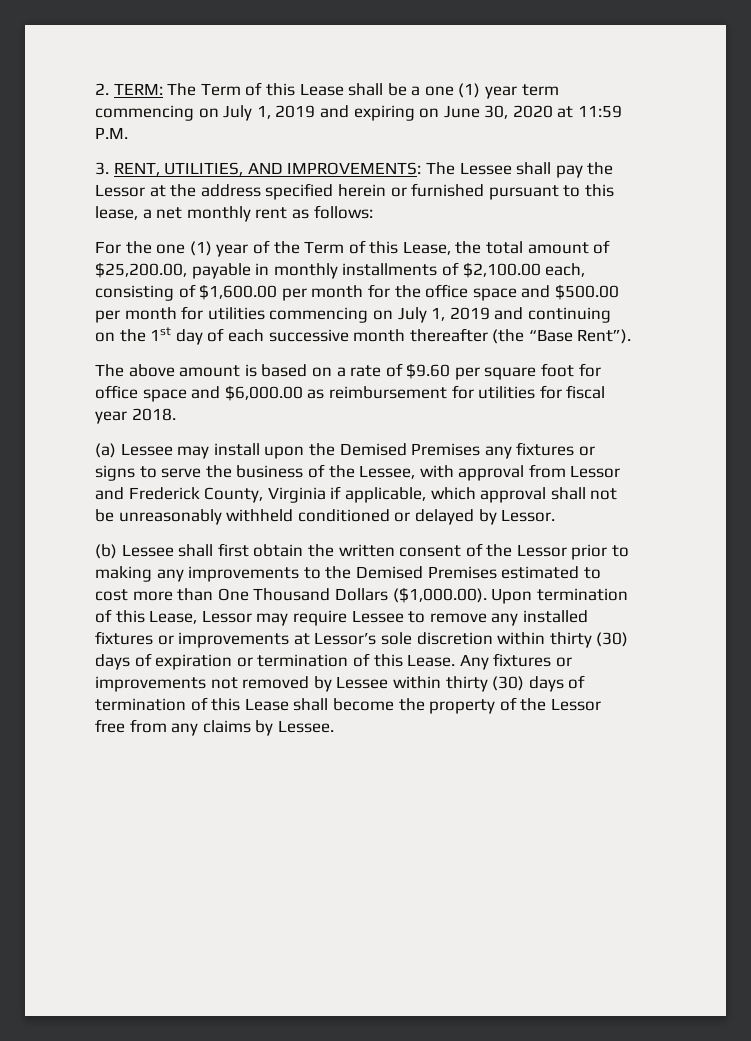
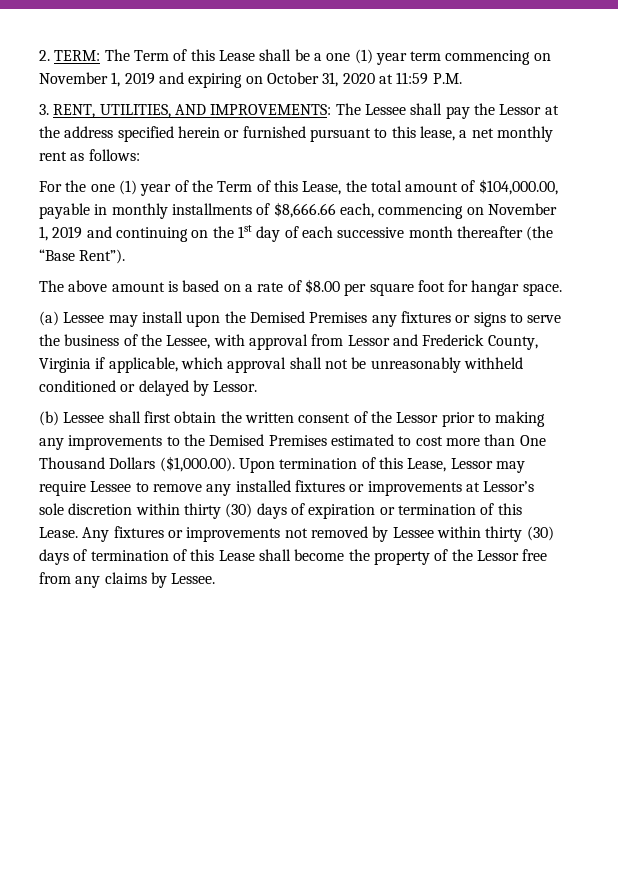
[223,105,253,121] July -> [39,72,108,84] November
[443,105,509,119] June 30, -> [266,72,339,87] October 31,
[95,262,187,278] $25,200.00, -> [478,179,558,195] $104,000.00,
[462,262,586,278] [95,284,619,301] [95,306,427,323] $2,100.00 each, consisting of $1,600.00 per month for the office space and $500.00 per month for utilities commencing on July -> [273,202,557,219] $8,666.66 each, commencing on November
[406,363,451,379] $9.60 -> [304,279,340,294] $8.00
[95,385,606,402] [95,408,176,424] office space and $6,000.00 as reimbursement for utilities for fiscal year 2018. -> [471,280,562,296] hangar space.

